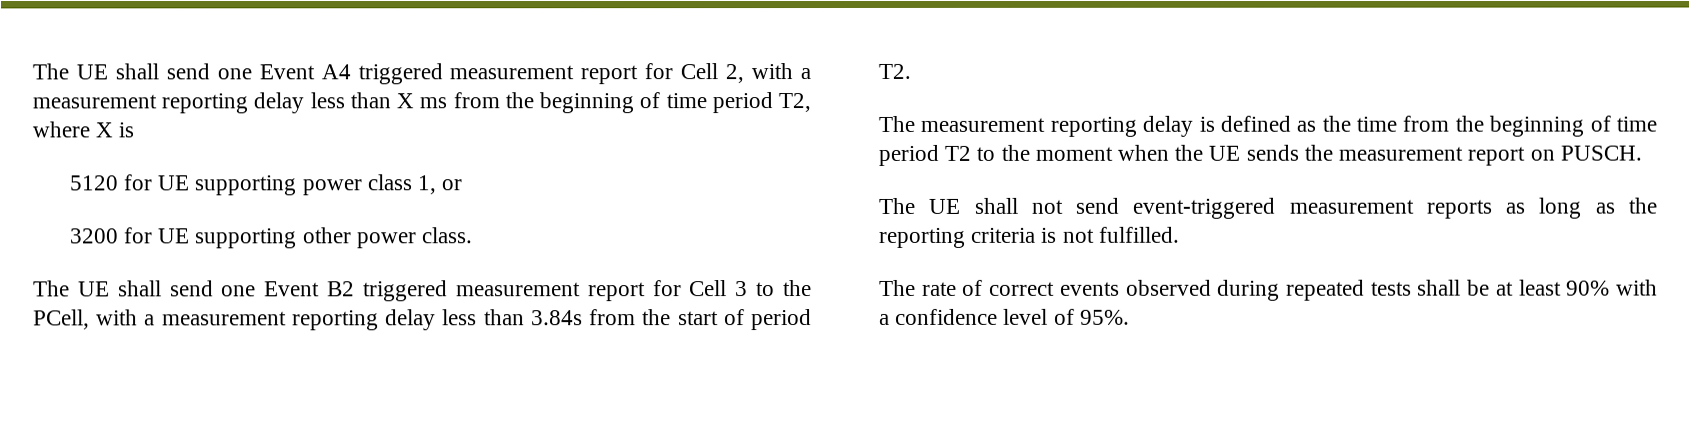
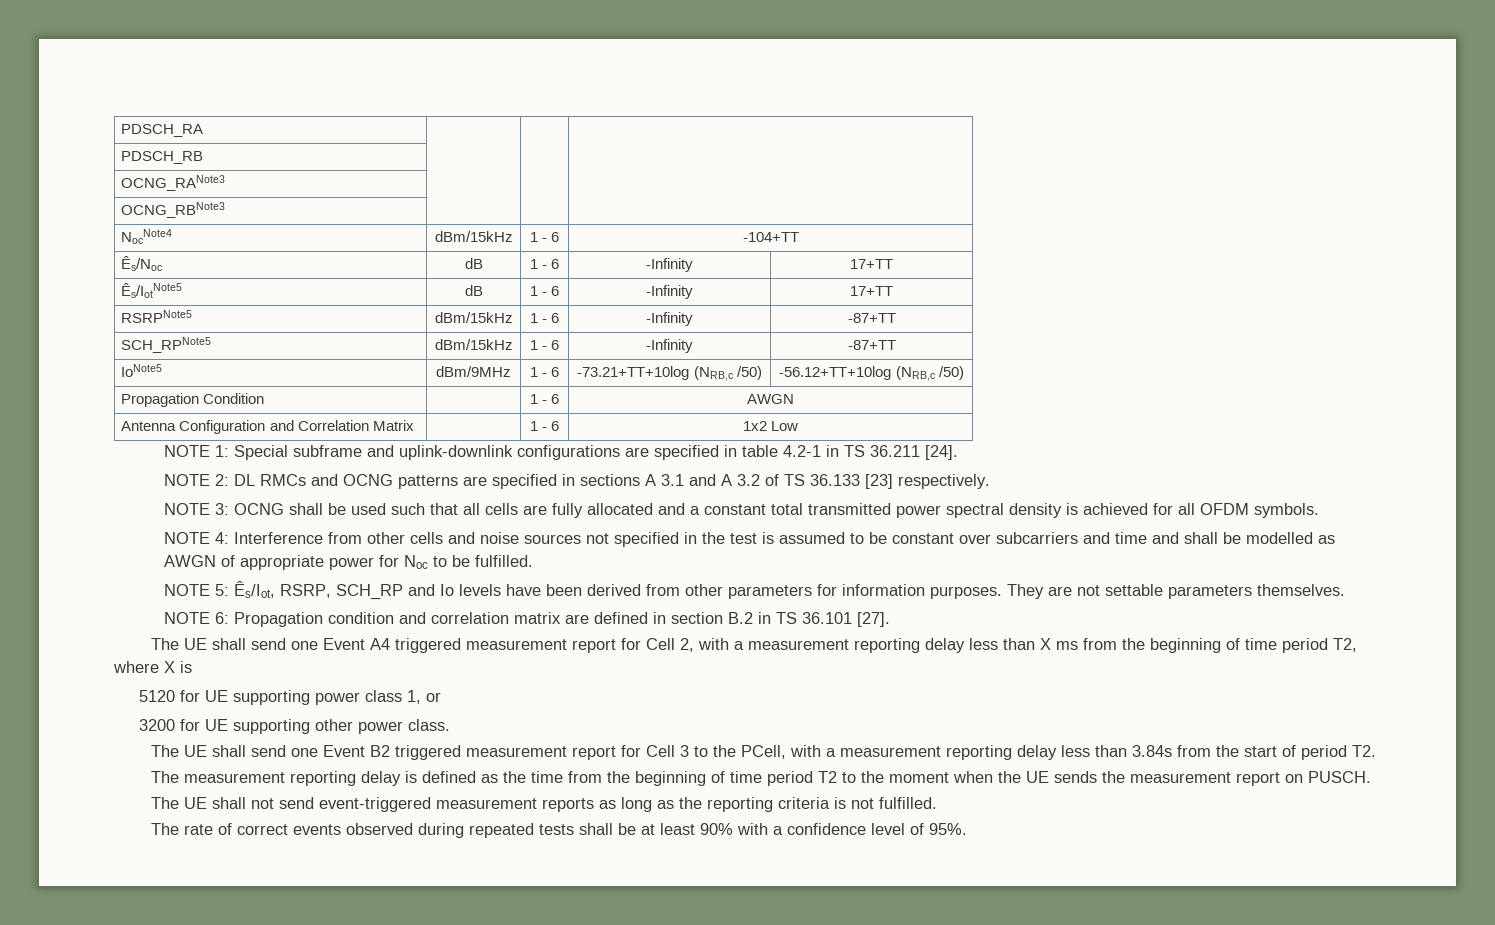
(32, 71) none -> [121,124,204,137] [121,151,204,164] [121,175,226,191] [121,202,226,218] [121,229,173,244] [434,231,513,242] [529,232,560,242] [742,232,799,242] [121,256,163,271] [464,258,483,269] [529,259,560,269] [646,258,693,272] [850,259,893,269] [121,283,183,298] [464,285,483,296] [529,286,560,296] [646,285,693,299] [850,286,893,296] [121,310,193,323] [434,312,513,323] [529,313,560,323] [646,312,693,326] [847,313,896,323] [121,337,212,353] [434,339,513,350] [529,340,560,350] [646,339,693,353] [847,340,896,350] [121,364,163,377] [436,366,511,377] [529,367,560,377] [577,366,762,381] [779,366,964,381] [121,393,265,407] [529,394,560,404] [747,394,794,404] [121,420,414,434] [529,421,560,431] [742,421,799,431] [163,445,958,460] [163,474,990,489] [163,503,1319,518] [163,532,1335,547] [163,555,533,570] [163,581,1345,600] [163,612,890,627] PDSCH_RA | | | // PDSCH_RB | | | // OCNG_RANote3 | | | // OCNG_RBNote3 | | | // NocNote4 | dBm/15kHz | 1 - 6 | -104+TT // Ês/Noc | dB | 1 - 6 | -Infinity | 17+TT // Ês/IotNote5 | dB | 1 - 6 | -Infinity | 17+TT // RSRPNote5 | dBm/15kHz | 1 - 6 | -Infinity | -87+TT // SCH_RPNote5 | dBm/15kHz | 1 - 6 | -Infinity | -87+TT // IoNote5 | dBm/9MHz | 1 - 6 | -73.21+TT+10log (NRB,c /50) | -56.12+TT+10log (NRB,c /50) // Propagation Condition | | 1 - 6 | AWGN // Antenna Configuration and Correlation Matrix | | 1 - 6 | 1x2 Low // NOTE 1: Special subframe and uplink-downlink configurations are specified in table 4.2-1 in TS 36.211 [24]. // NOTE 2: DL RMCs and OCNG patterns are specified in sections A 3.1 and A 3.2 of TS 36.133 [23] respectively. // NOTE 3: OCNG shall be used such that all cells are fully allocated and a constant total transmitted power spectral density is achieved for all OFDM symbols. // NOTE 4: Interference from other cells and noise sources not specified in the test is assumed to be constant over subcarriers and time and shall be modelled as AWGN of appropriate power for Noc to be fulfilled. // NOTE 5: Ês/Iot, RSRP, SCH_RP and Io levels have been derived from other parameters for information purposes. They are not settable parameters themselves. // NOTE 6: Propagation condition and correlation matrix are defined in section B.2 in TS 36.101 [27]. //

